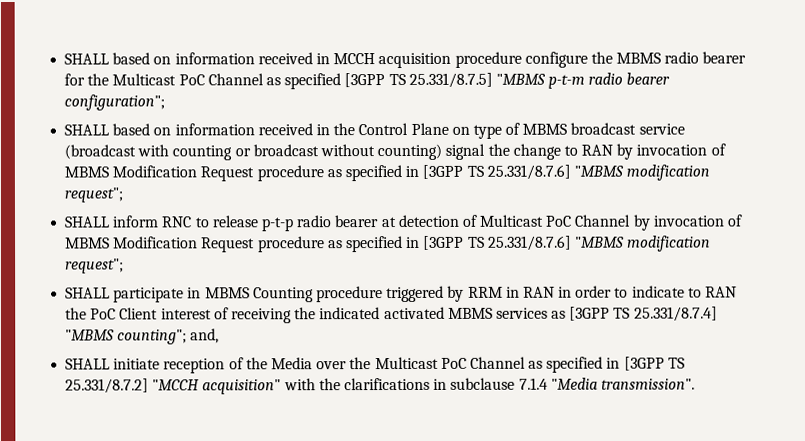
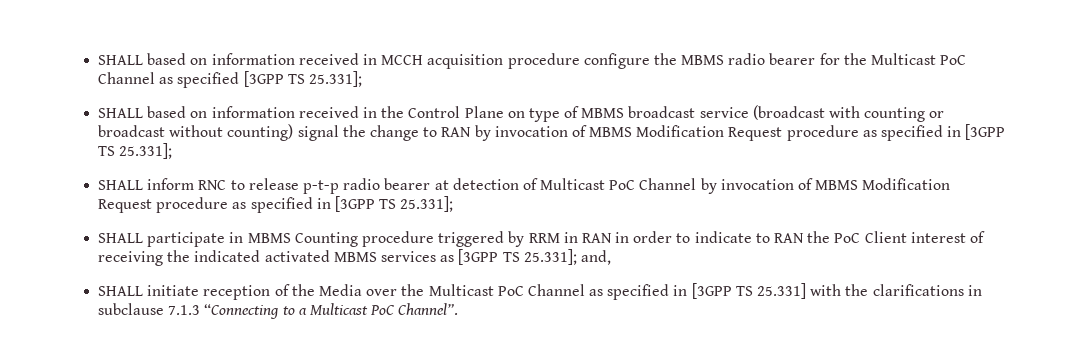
[408,72,671,89] [64,94,166,111] 25.331/8.7.5] "MBMS p-t-m radio bearer configuration"; -> [308,71,362,87] 25.331];
[486,164,711,181] [64,187,124,203] 25.331/8.7.6] "MBMS modification request"; -> [119,143,173,159] 25.331];
[487,235,712,252] [65,258,125,274] 25.331/8.7.6] "MBMS modification request"; -> [400,196,454,212] 25.331];
[633,306,718,322] [65,329,188,345] 25.331/8.7.4] "MBMS counting"; -> [523,249,577,265] 25.331];
[65,378,282,395] 25.331/8.7.2] "MCCH acquisition" -> [757,283,807,299] 25.331]
[518,377,695,390] 7.1.4 "Media transmission". -> [168,303,459,319] 7.1.3 “Connecting to a Multicast PoC Channel”.

